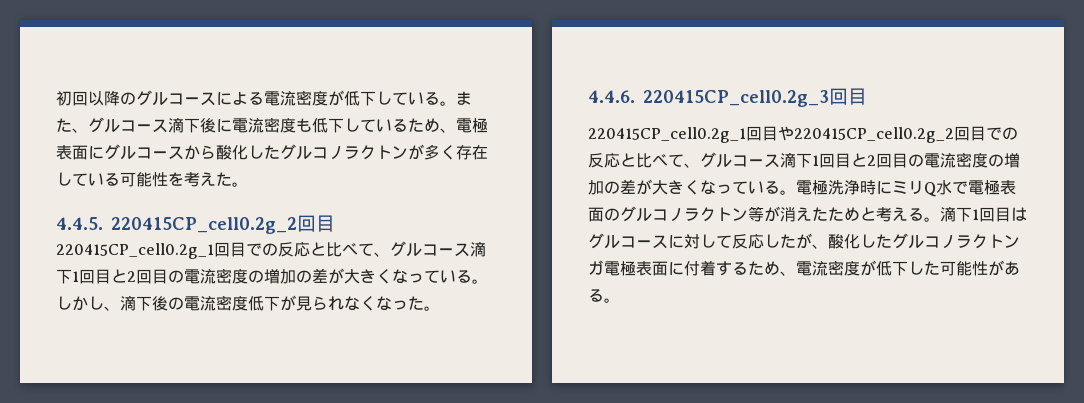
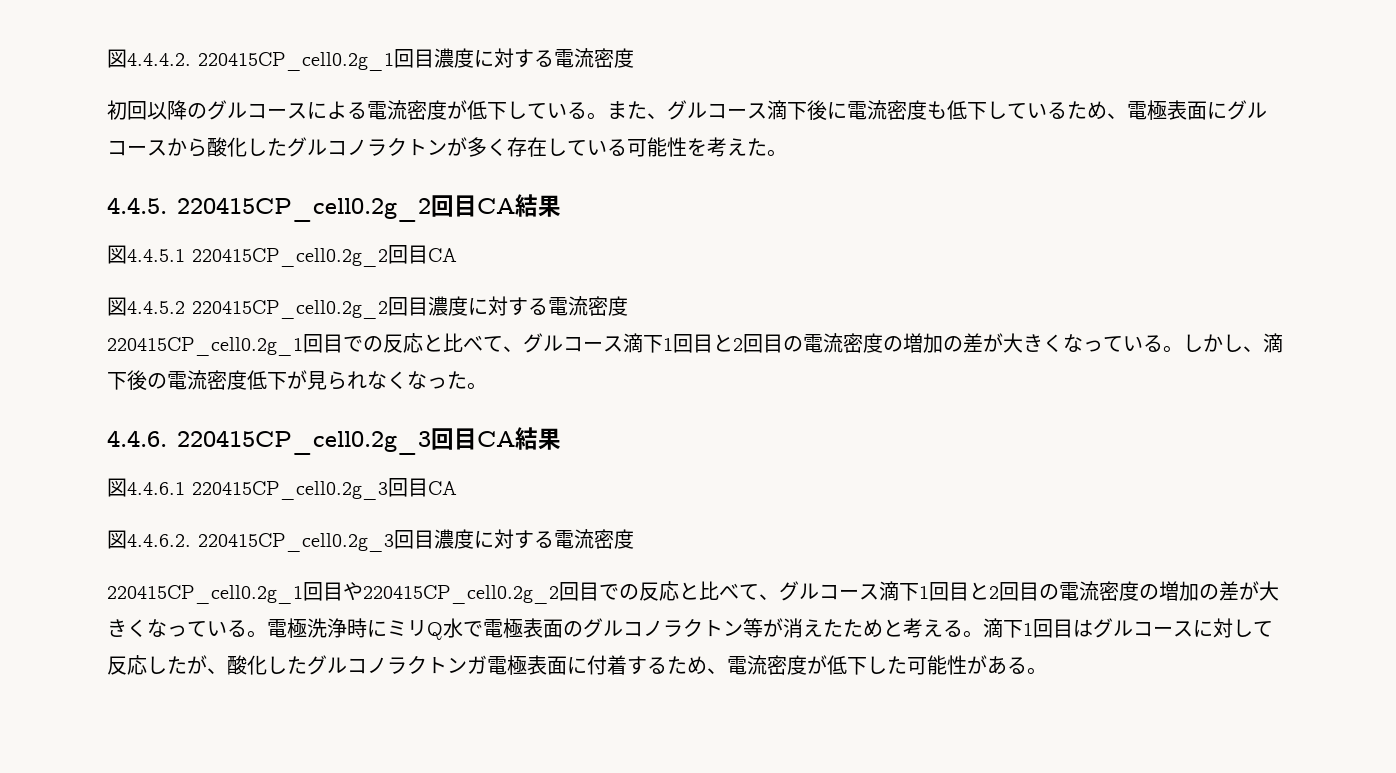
(56, 98) none -> [107,48,634,71] 図4.4.4.2. 220415CP_cell0.2g_1回目濃度に対する電流密度 //
(335, 223) none -> [477,194,561,217] [107,245,457,267] [107,296,628,319] CA結果 // 図4.4.5.1 220415CP_cell0.2g_2回目CA // 図4.4.5.2 220415CP_cell0.2g_2回目濃度に対する電流密度
(867, 96) none -> [477,427,561,450] [107,478,457,500] [107,529,634,552] CA結果 // 図4.4.6.1 220415CP_cell0.2g_3回目CA // 図4.4.6.2. 220415CP_cell0.2g_3回目濃度に対する電流密度

